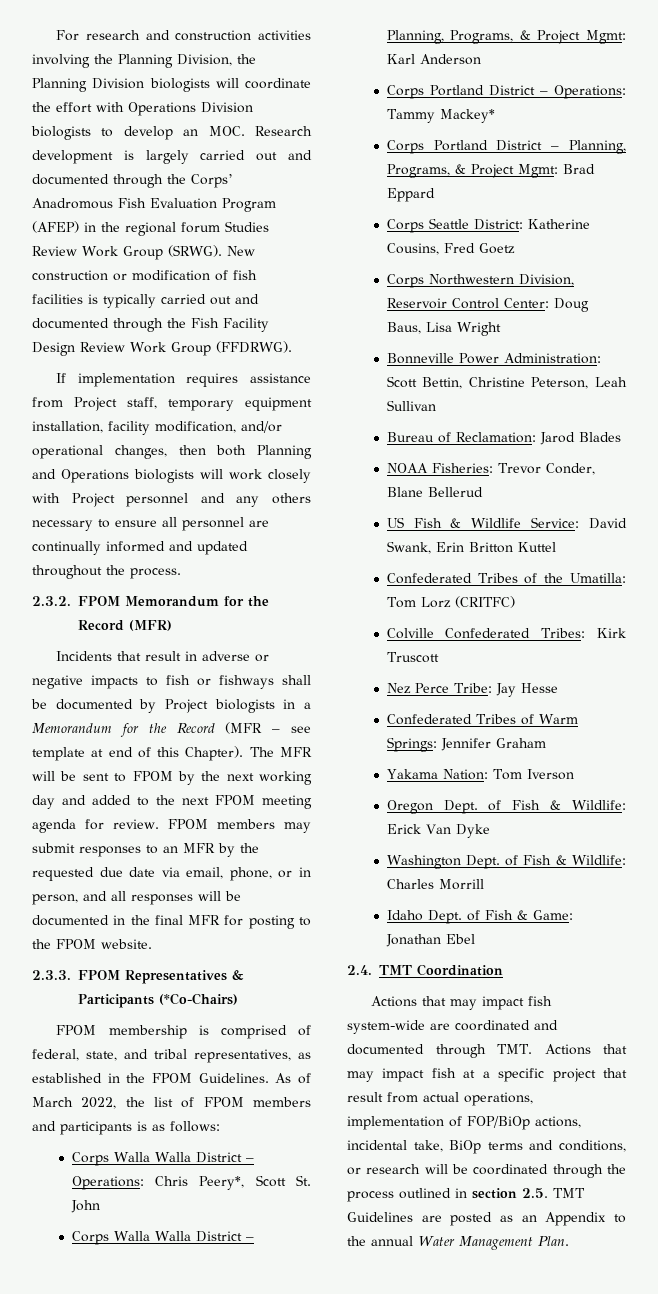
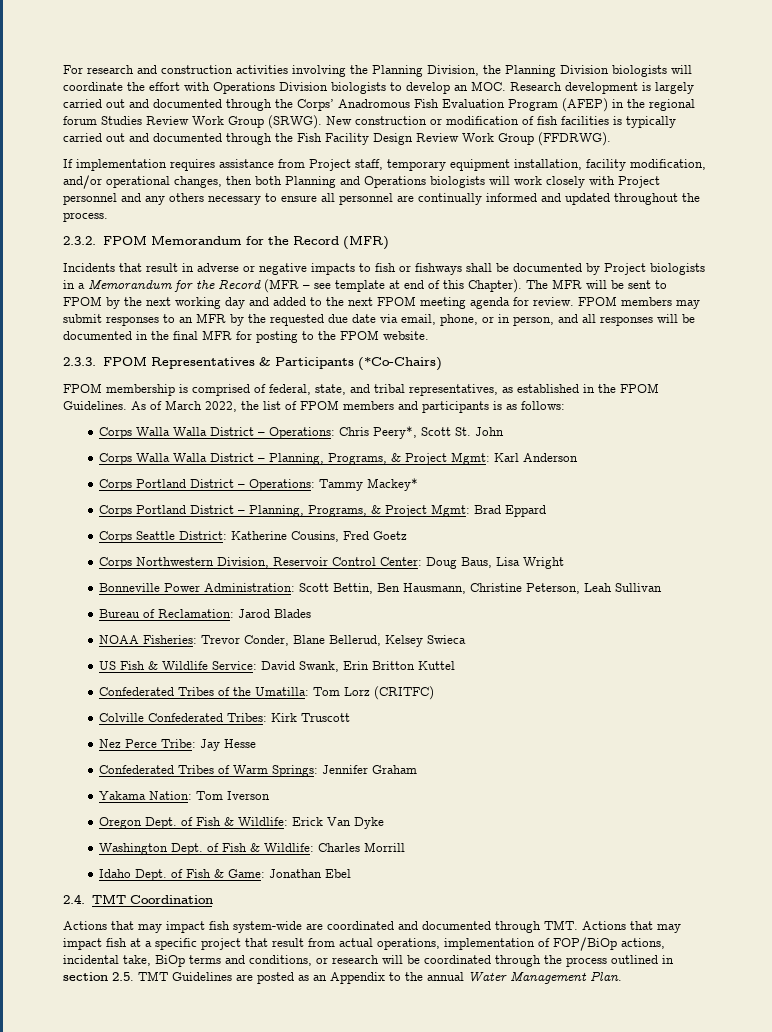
(463, 383) none -> [377,583,467,594] Ben Hausmann,
[427,487,483,497] Bellerud -> [329,635,467,647] Bellerud, Kelsey Swieca

